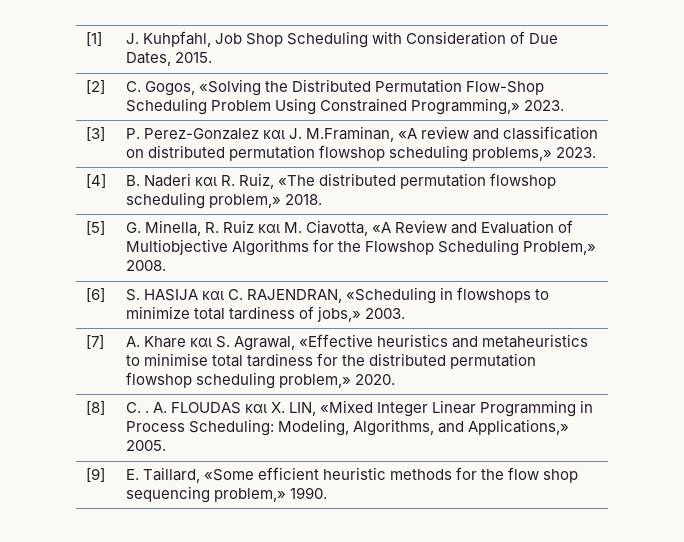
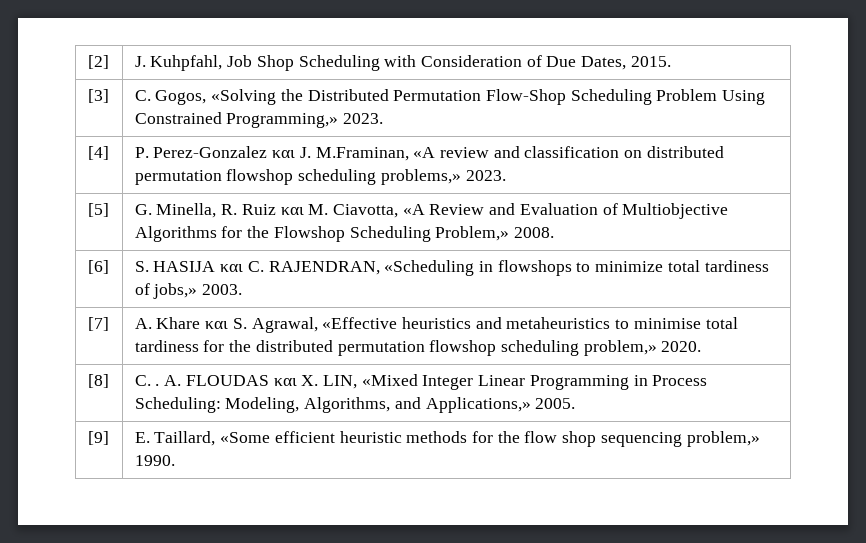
[85,32,102,46] [1] -> [87,55,109,69] [2]
[85,80,105,94] [2] -> [87,89,109,103] [3]
[85,127,105,141] [3] -> [87,146,109,160] [4]
[85,174,106,188] [125,173,557,189] [125,192,322,209] // [4] | B. Naderi και R. Ruiz, «The distributed permutation flowshop scheduling problem,» 2018. -> (506, 175) none

